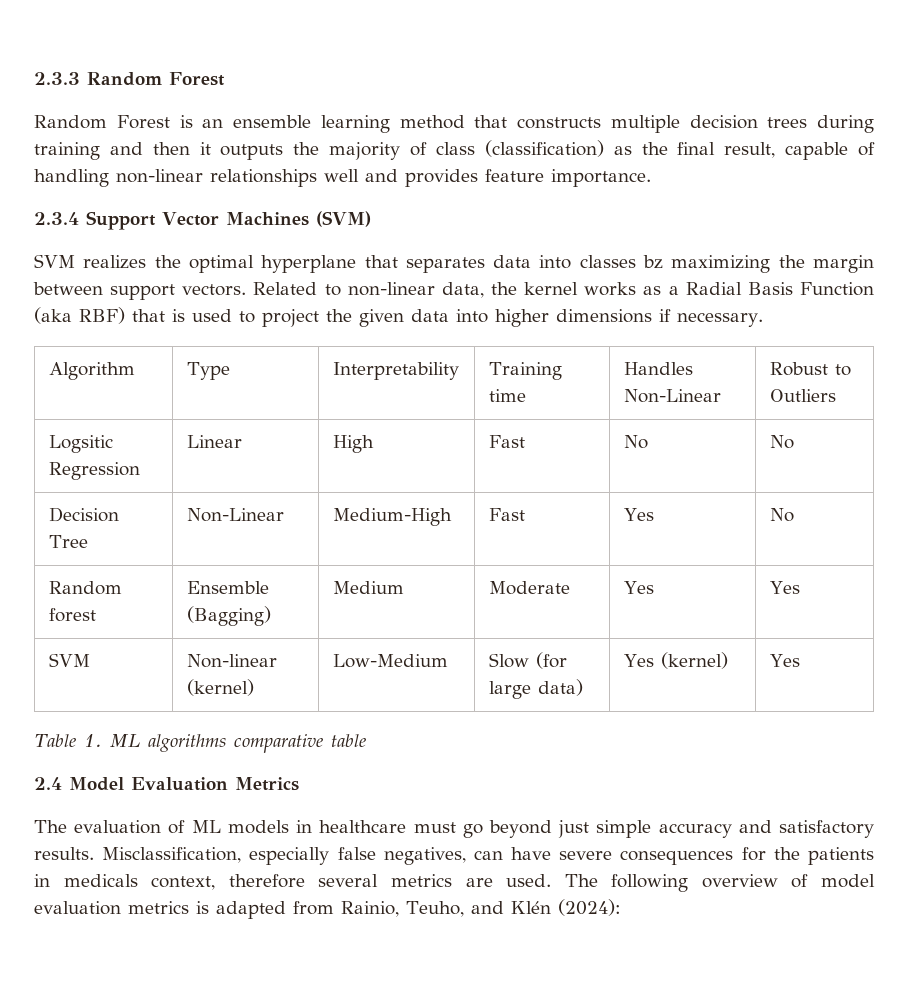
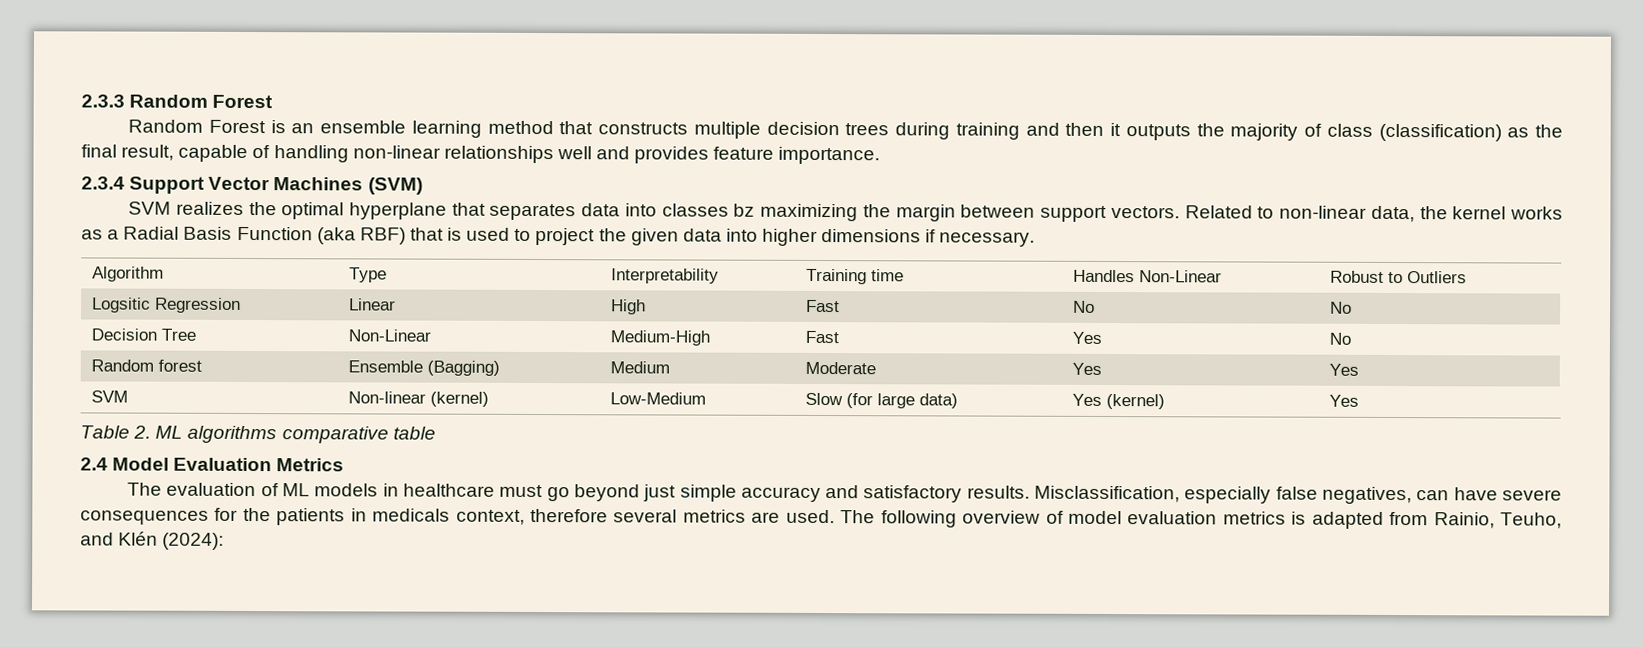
[83,734,102,747] 1. -> [133,425,152,439] 2.

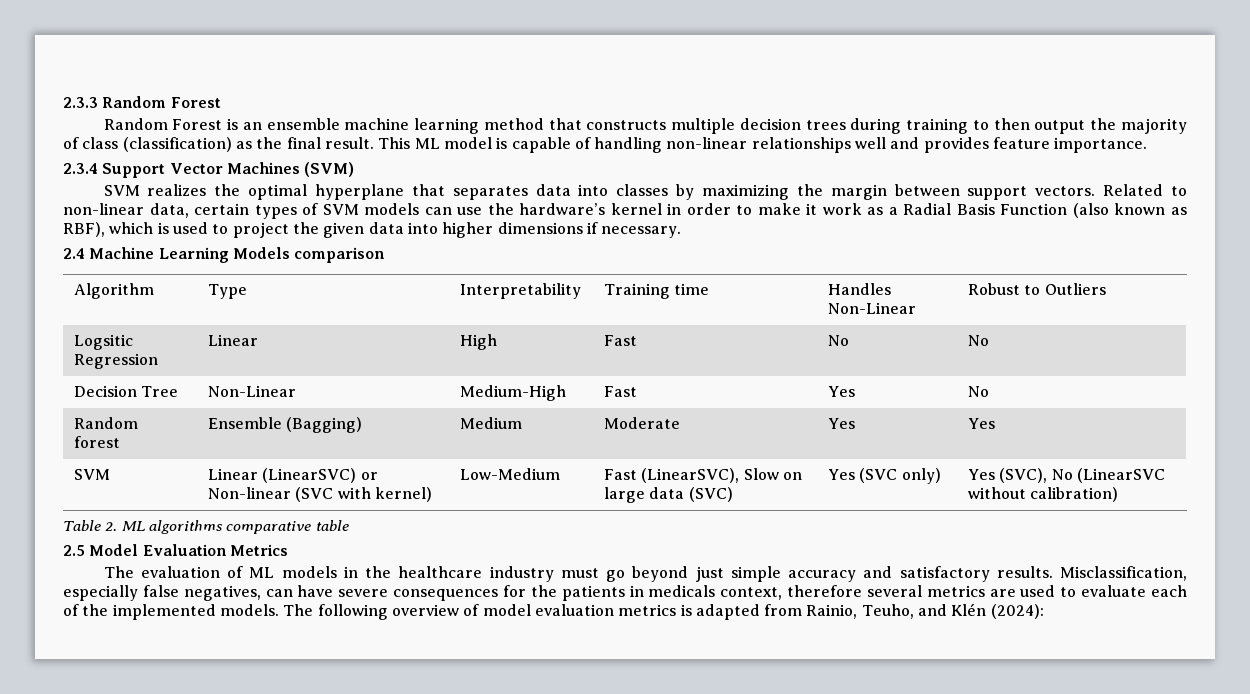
(407, 127) none -> [344,118,410,130] machine
[1025,122,1191,141] and then it outputs -> [972,118,1086,134] to then output
[121,144,175,161] result, -> [324,137,508,149] result. This ML model is
[733,203,756,217] bz -> [676,184,695,200] by
[1419,206,1564,220] the kernel works -> [194,203,862,219] certain types of SVM models can use the hardware’s kernel in order to make it work
[316,227,444,245] (aka RBF) that -> [1072,203,1187,218] [63,222,154,237] (also known as RBF), which
(1036, 239) none -> [63,247,386,263] // 2.4 Machine Learning Models comparison
[348,391,490,407] [610,392,707,405] [805,392,959,409] [1072,393,1166,410] [1329,394,1360,407] Non-linear (kernel) | Low-Medium | Slow (for large data) | Yes (kernel) | Yes -> [208,468,378,483] [208,487,432,502] [460,468,561,480] [604,468,802,483] [604,487,733,503] [828,468,941,484] [968,468,1165,483] [968,487,1119,502] Linear (LinearSVC) or Non-linear (SVC with kernel) | Low-Medium | Fast (LinearSVC), Slow on large data (SVC) | Yes (SVC only) | Yes (SVC), No (LinearSVC without calibration)
[80,457,108,471] 2.4 -> [63,545,85,556] 2.5
[402,483,495,497] healthcare -> [365,566,554,582] the healthcare industry
[785,509,835,524] used. -> [1020,585,1188,597] [63,604,279,620] used to evaluate each of the implemented models.

